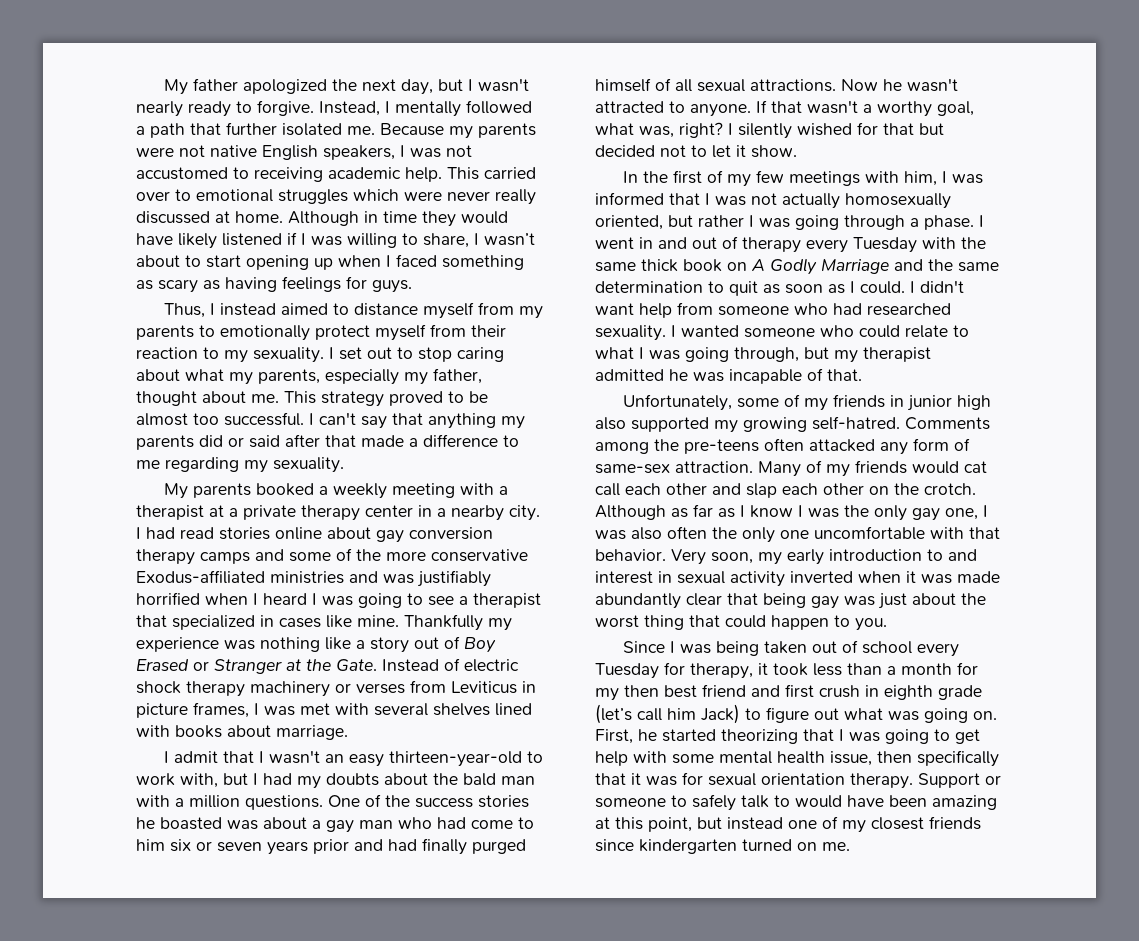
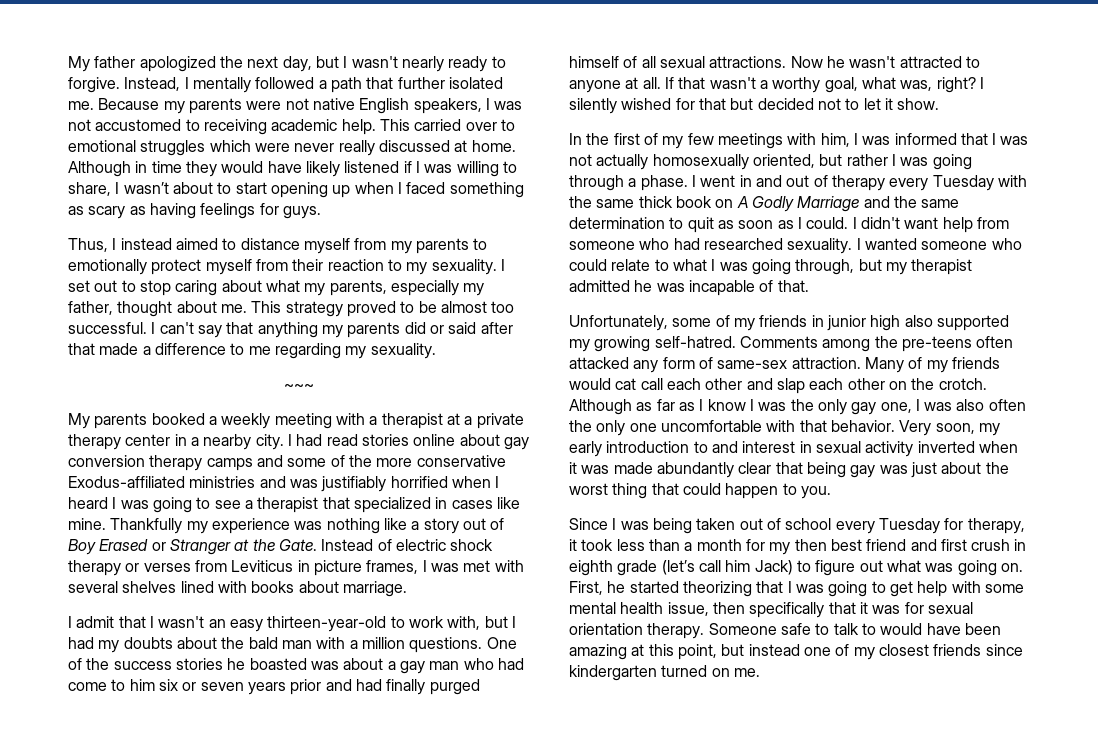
(344, 465) none -> [283,384,314,390] // ~~~
[250,681,330,697] machinery -> (121, 568) none
[690,104,751,117] anyone. -> [569,77,661,93] anyone at all.
[918,773,1001,788] [595,794,736,811] Support or someone to safely -> [708,623,830,635] Someone safe to

